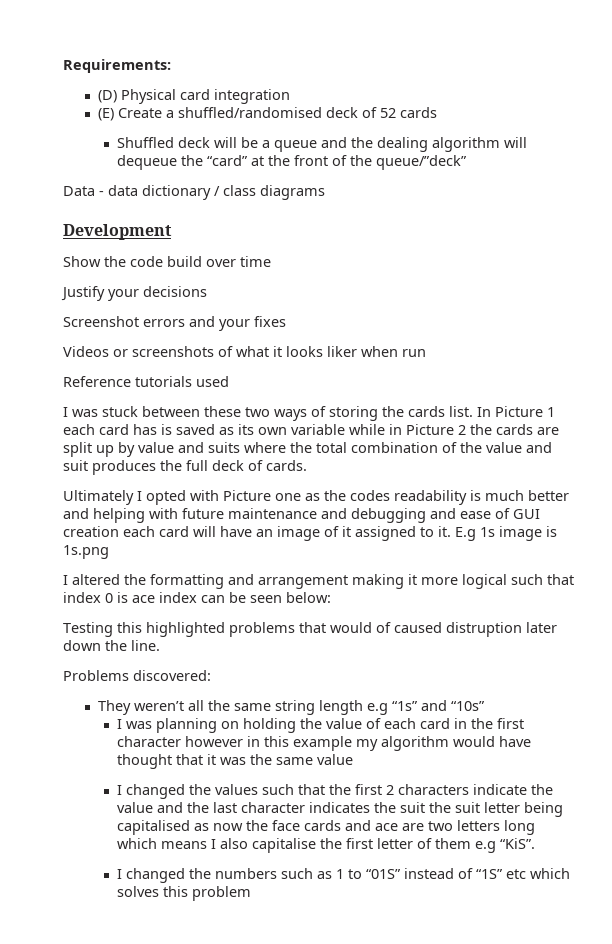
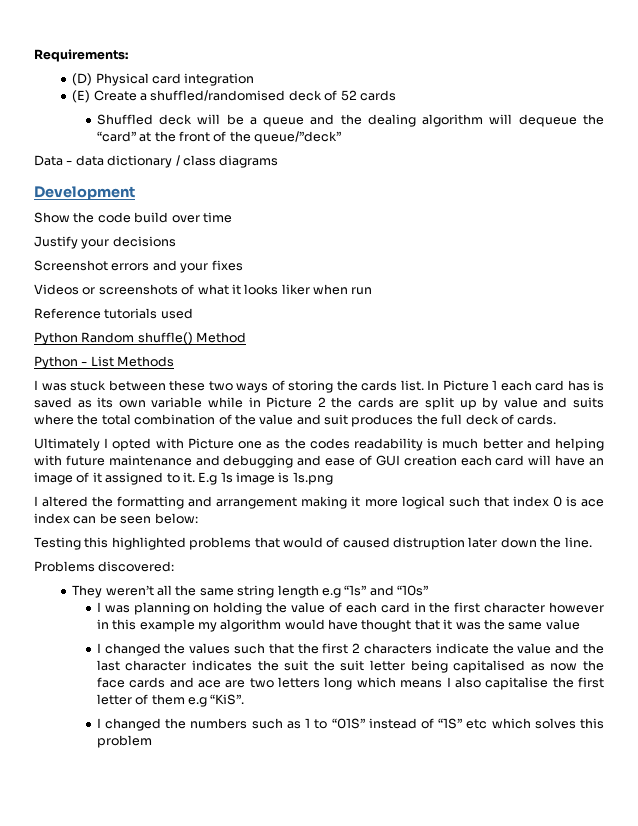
(229, 381) none -> [34,332,247,345] [34,356,175,369] // Python Random shuffle() Method // Python - List Methods

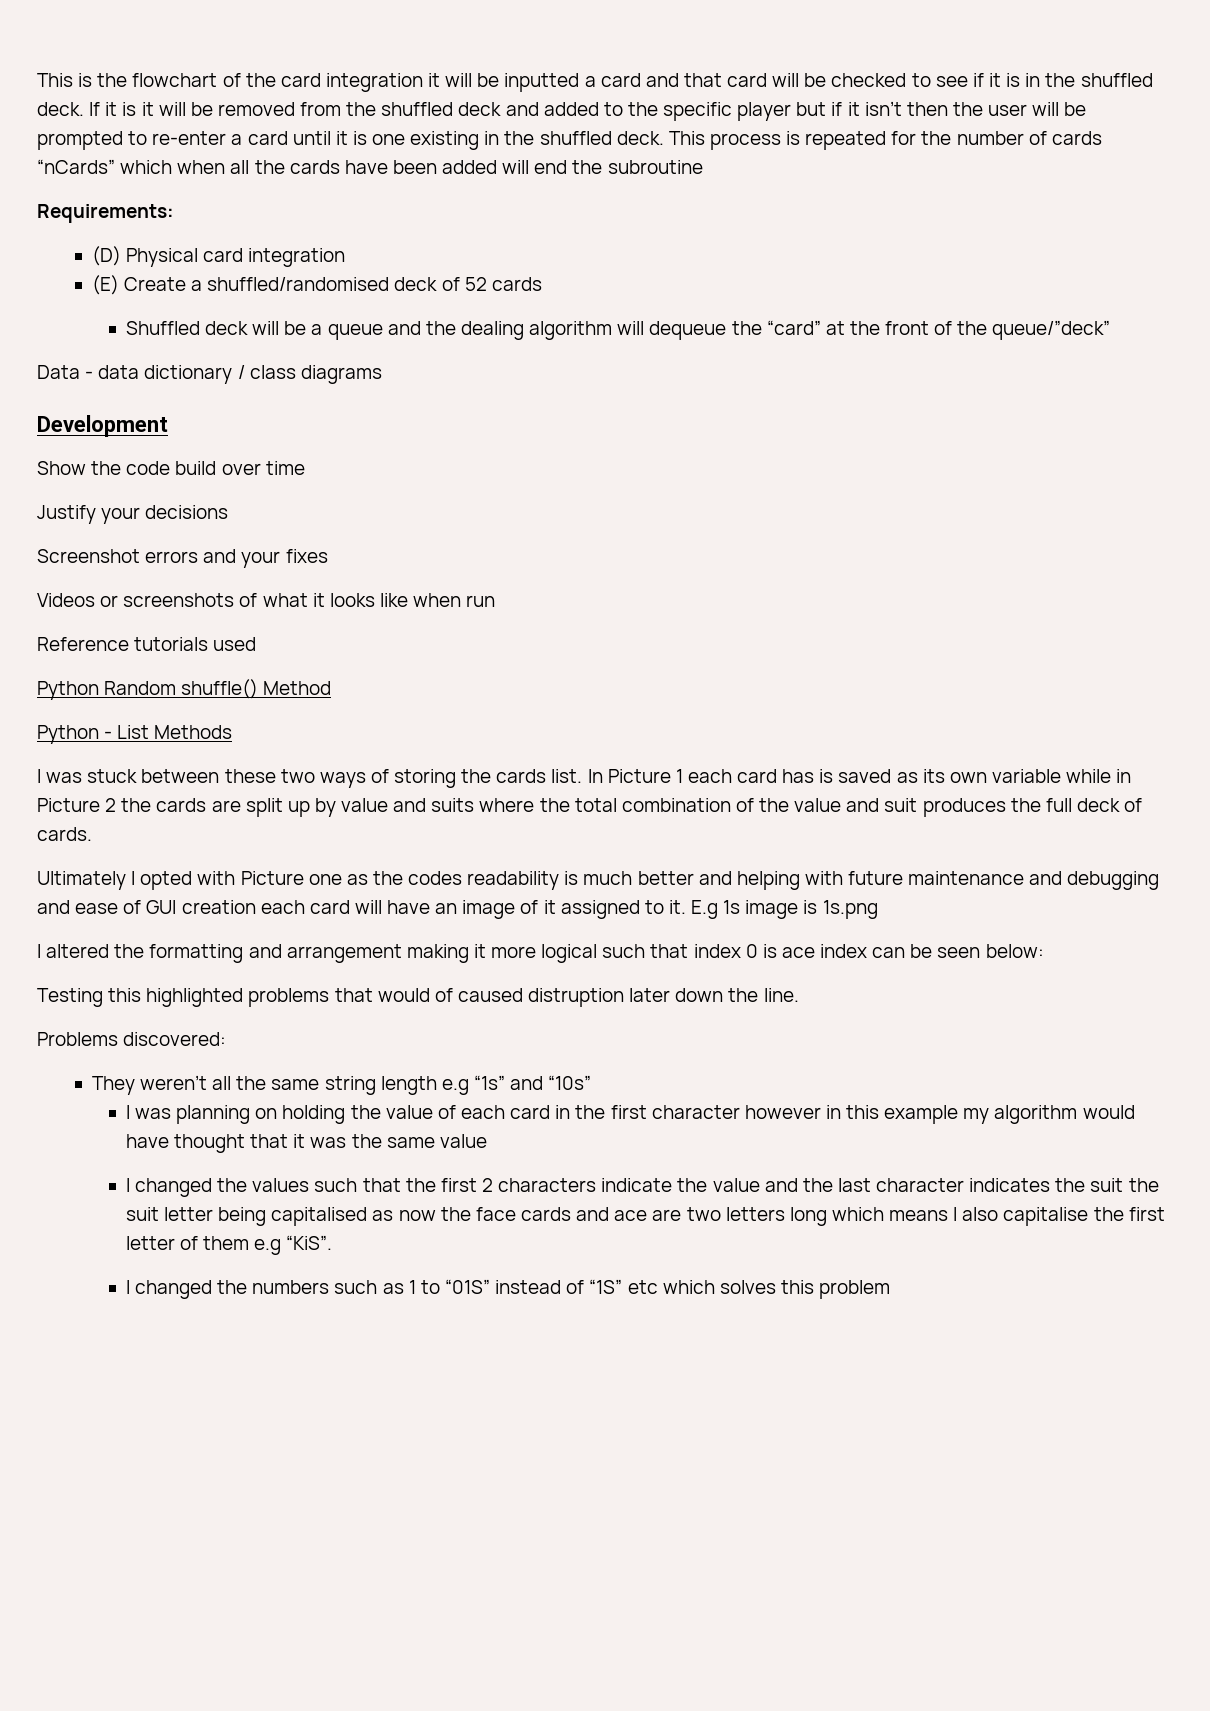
(34, 55) none -> [37,73,1153,92] [37,101,1087,121] [37,131,1102,150] [37,159,703,174] This is the flowchart of the card integration it will be inputted a card and that card will be checked to see if it is in the shuffled deck. If it is it will be removed from the shuffled deck and added to the specific player but if it isn’t then the user will be prompted to re-enter a card until it is one existing in the shuffled deck. This process is repeated for the number of cards “nCards” which when all the cards have been added will end the subroutine //
[281,284,310,295] liker -> [379,593,408,607] like

